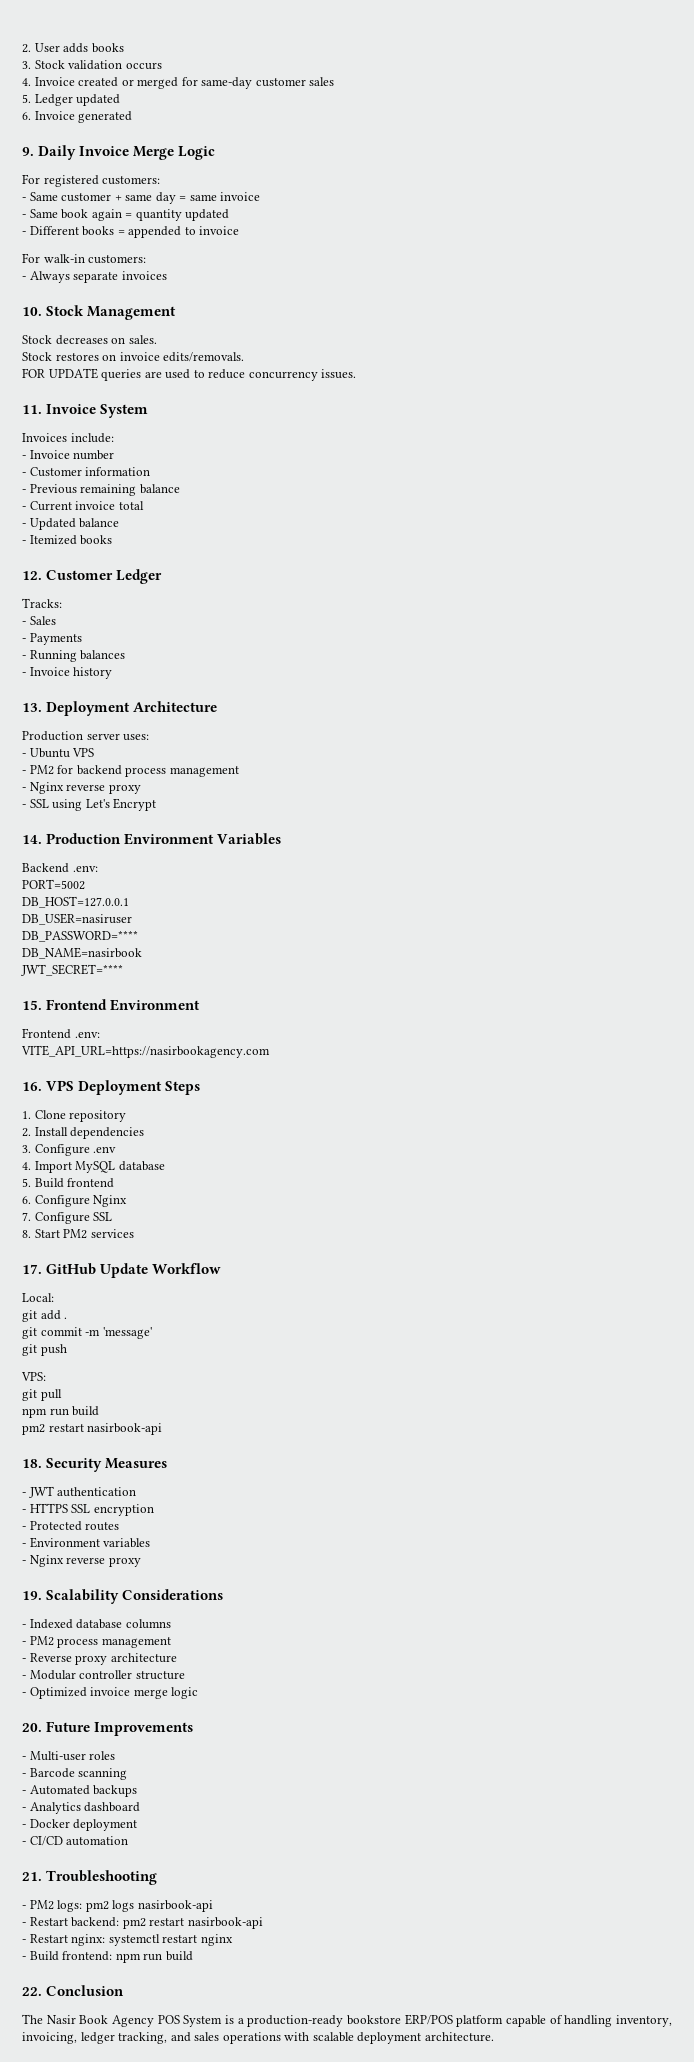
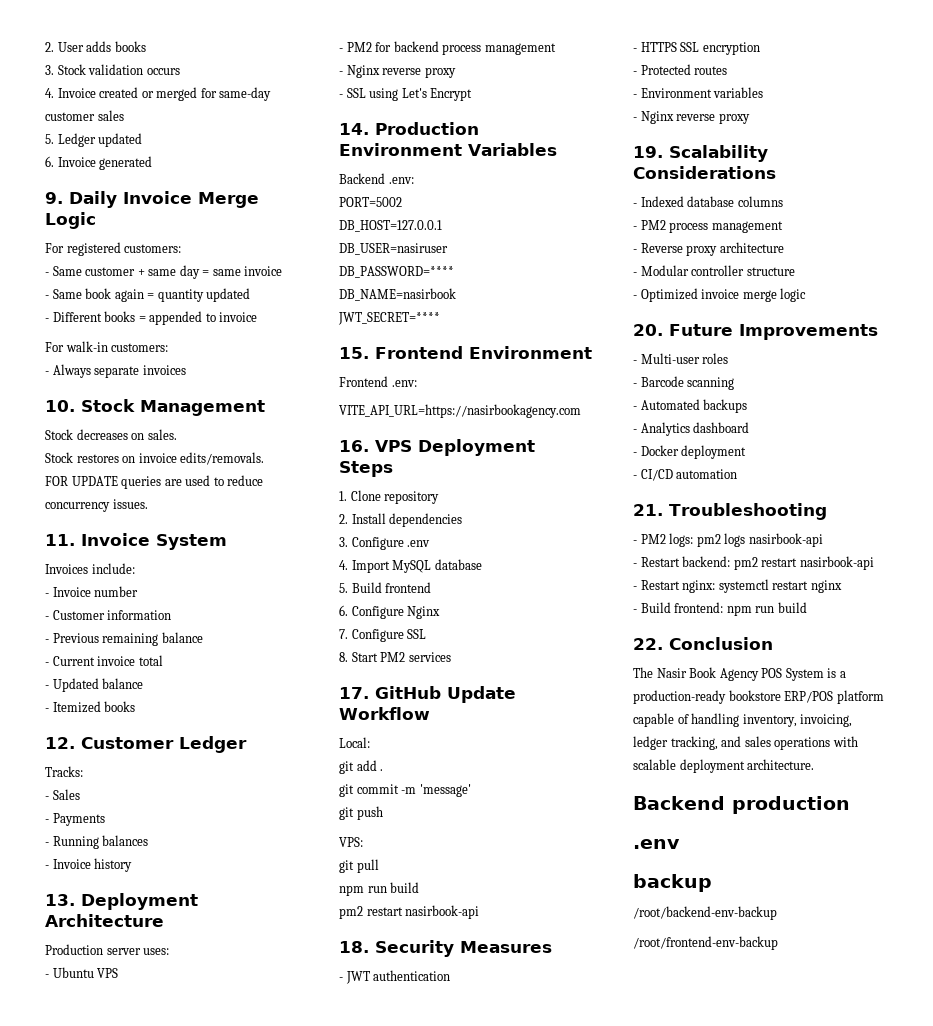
(494, 2037) none -> [633,796,850,814] [633,839,680,849] [633,874,712,892] [633,906,777,920] [633,936,778,950] // Backend production // .env // backup // /root/backend-env-backup // /root/frontend-env-backup

